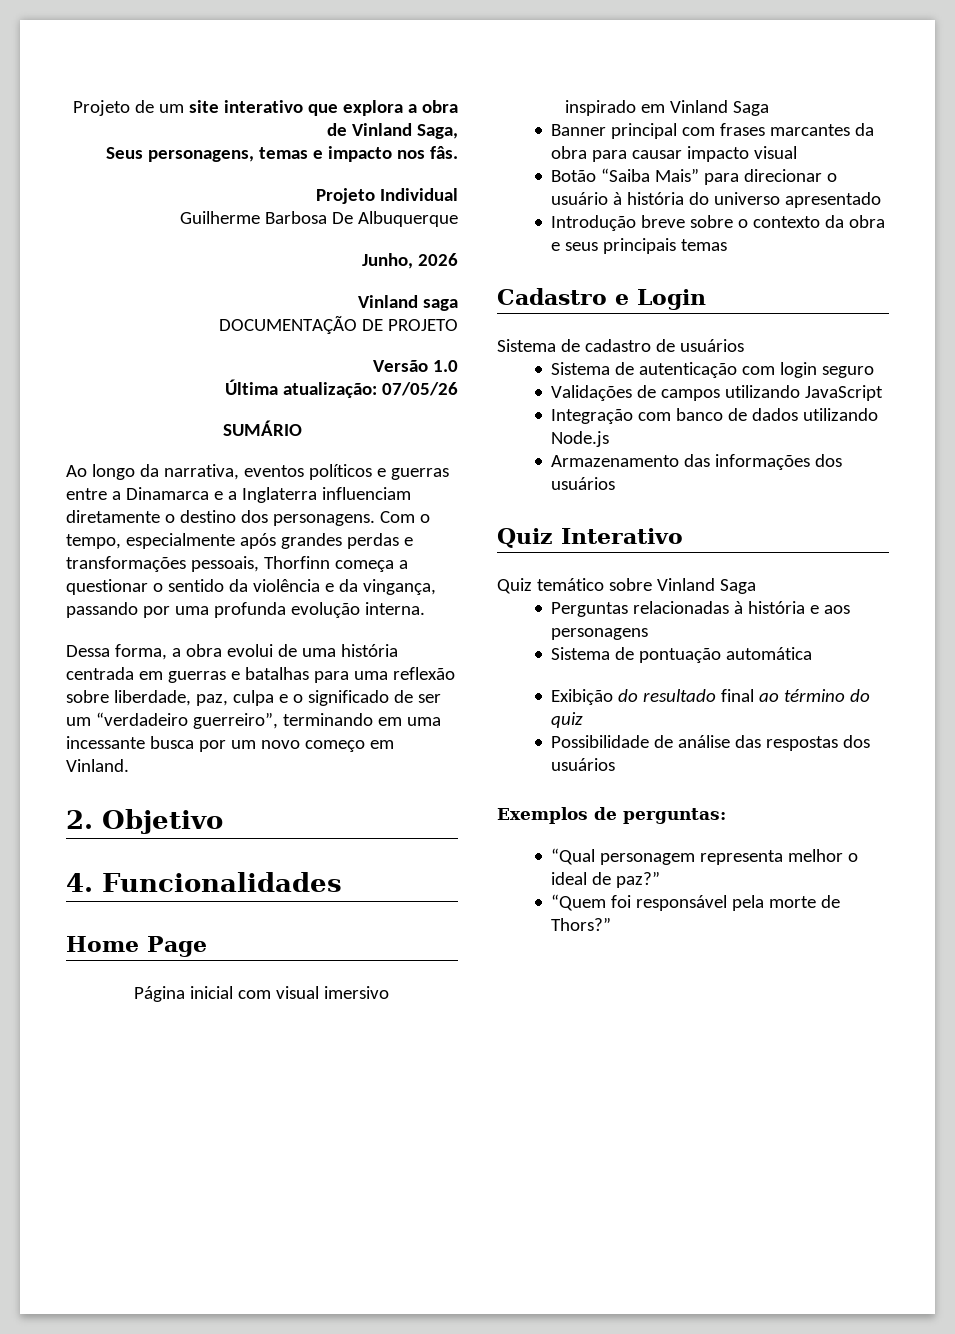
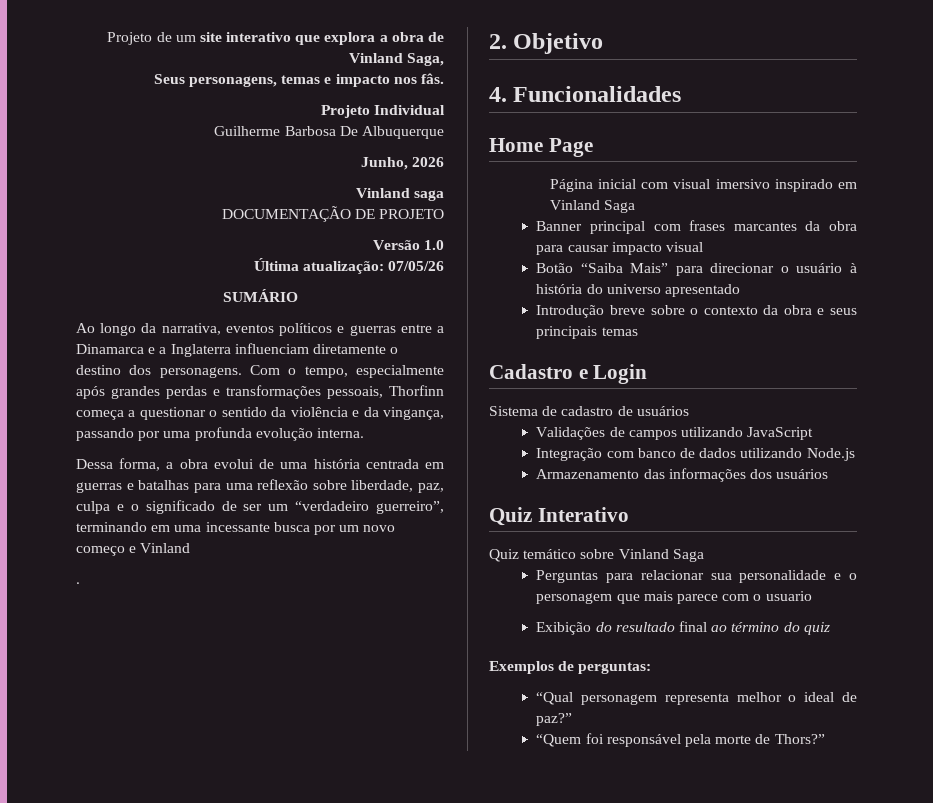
[369,740,394,749] [66,759,129,772] em Vinland. -> [129,543,191,553] [76,582,80,584] e Vinland // .
[551,362,875,378] // Sistema de autenticação com login seguro -> (689, 411) none
[633,601,851,614] [551,628,649,640] [551,647,813,663] relacionadas à história e aos personagens // Sistema de pontuação automática -> [606,570,857,583] [536,591,812,604] para relacionar sua personalidade e o personagem que mais parece com o usuario
[551,735,871,751] [551,758,616,771] // Possibilidade de análise das respostas dos usuários -> (830, 628) none

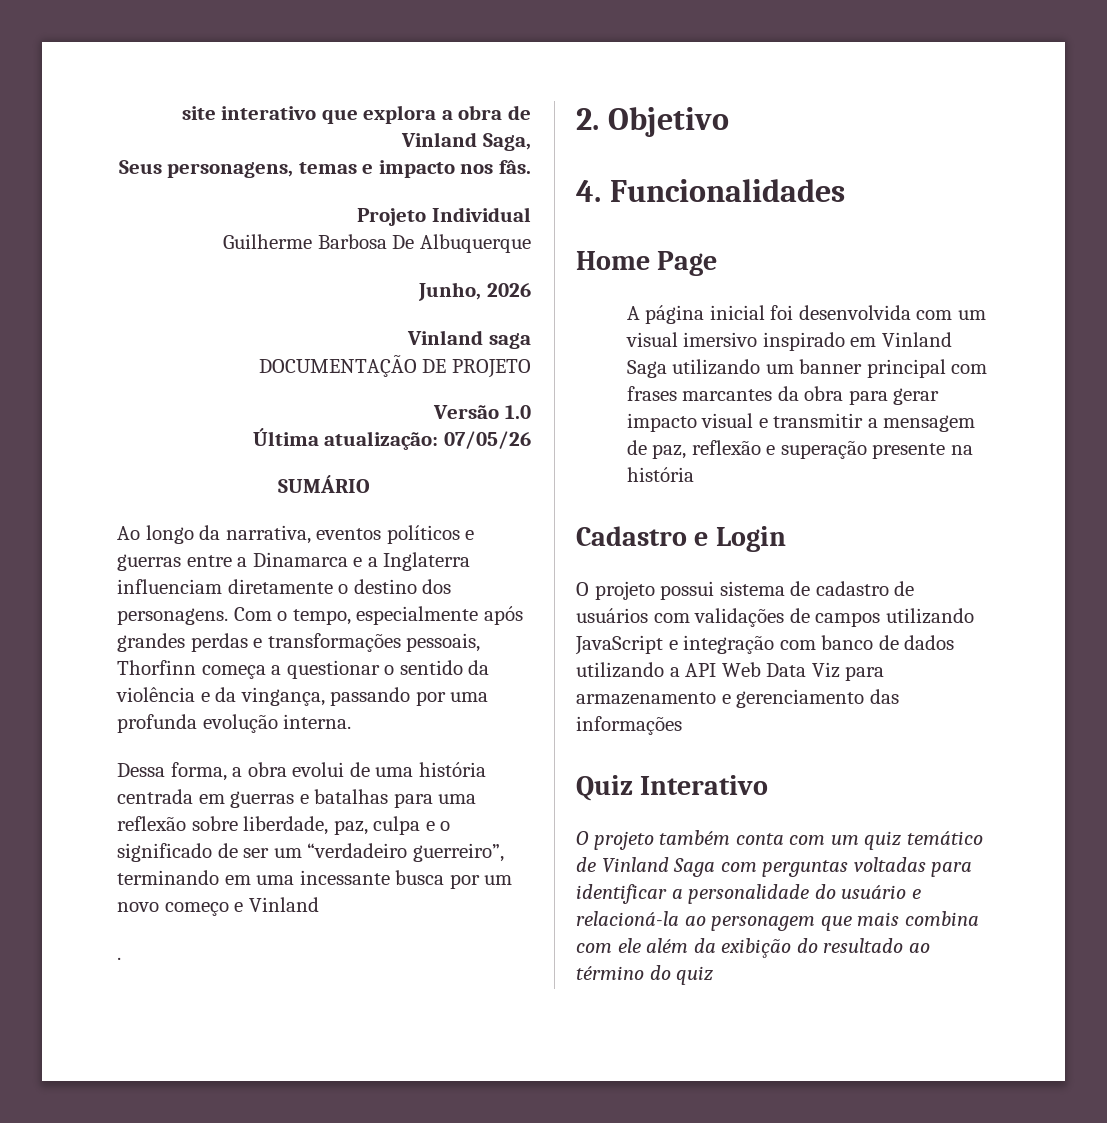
[107,32,196,45] Projeto de um -> (181, 113) none
[549,179,669,192] Página inicial com -> [626,305,986,324] A página inicial foi desenvolvida com um
[536,221,583,231] // Banner -> [672,359,863,375] utilizando um banner
[567,245,609,252] causar -> [893,388,940,405] gerar
[536,263,857,276] [536,284,740,297] [536,305,857,318] [536,326,638,339] // Botão “Saiba Mais” para direcionar o usuário à história do universo apresentado // Introdução breve sobre o contexto da obra e seus principais temas -> [758,413,976,432] [626,440,973,459] [626,467,694,482] e transmitir a mensagem de paz, reflexão e superação presente na história
[489,406,538,416] Sistema -> [576,581,785,600] O projeto possui sistema
[536,427,606,440] // Validações -> [653,608,785,627] com validações
[536,448,603,461] // Integração -> [668,635,775,654] e integração
[806,448,855,461] [536,469,640,479] Node.js // Armazenamento -> [669,662,885,681] [576,689,865,708] a API Web Data Viz para armazenamento e gerenciamento
[749,469,829,479] dos usuários -> (682, 725) none
[489,549,704,562] [536,570,857,583] [536,591,812,604] [536,622,592,635] Quiz temático sobre Vinland Saga // Perguntas para relacionar sua personalidade e o personagem que mais parece com o usuario // Exibição -> [576,830,983,850] [576,857,973,877] [576,884,921,904] [576,911,979,931] [576,938,792,958] O projeto também conta com um quiz temático de Vinland Saga com perguntas voltadas para identificar a personalidade do usuário e relacioná-la ao personagem que mais combina com ele além da exibição
[678,621,707,632] final -> (904, 945) none
[489,661,652,674] [536,692,857,705] [536,713,573,726] [536,733,825,747] // Exemplos de perguntas: // “Qual personagem representa melhor o ideal de paz?” // “Quem foi responsável pela morte de Thors?” -> (714, 975) none

